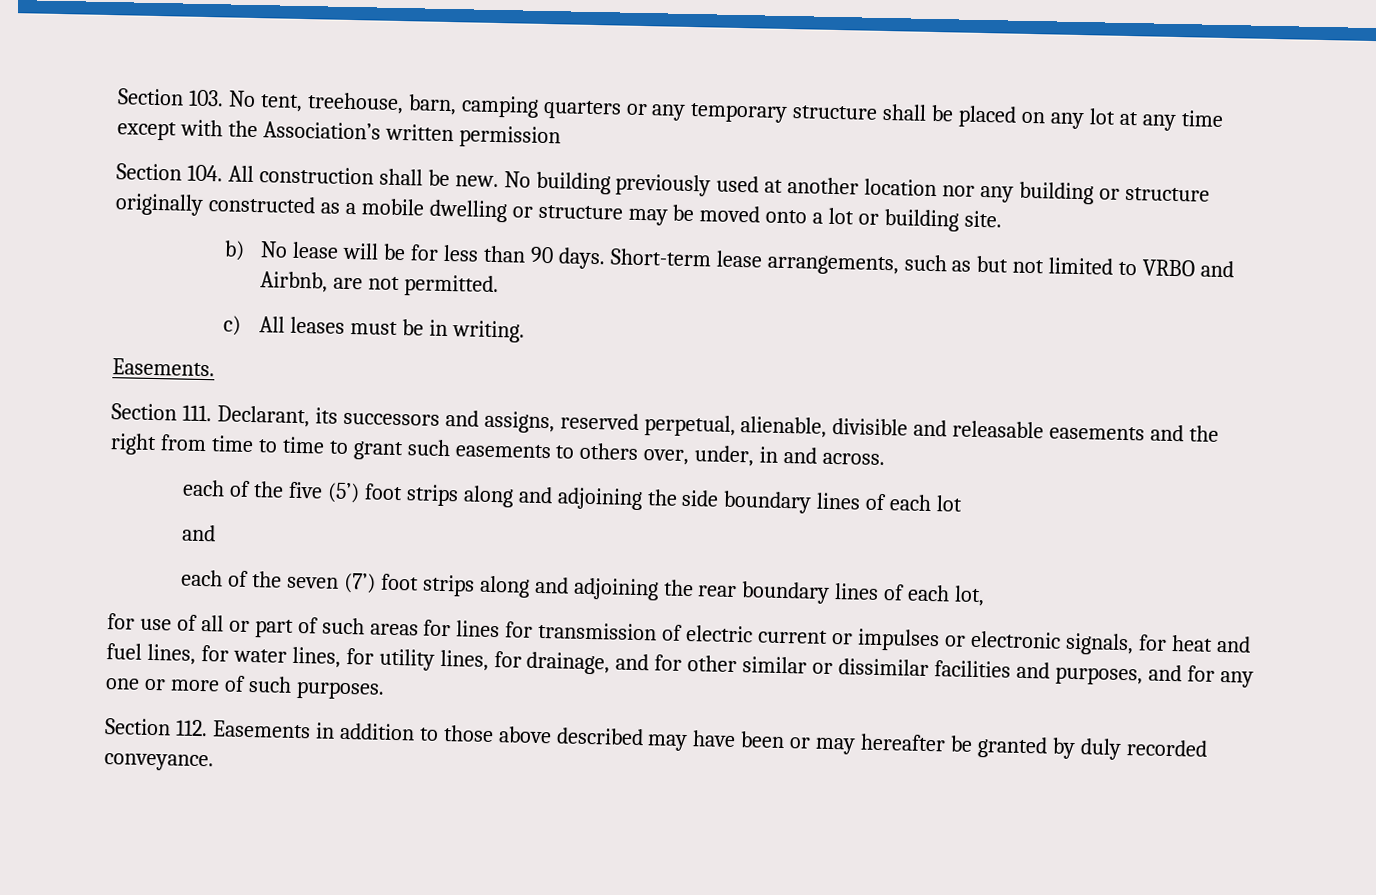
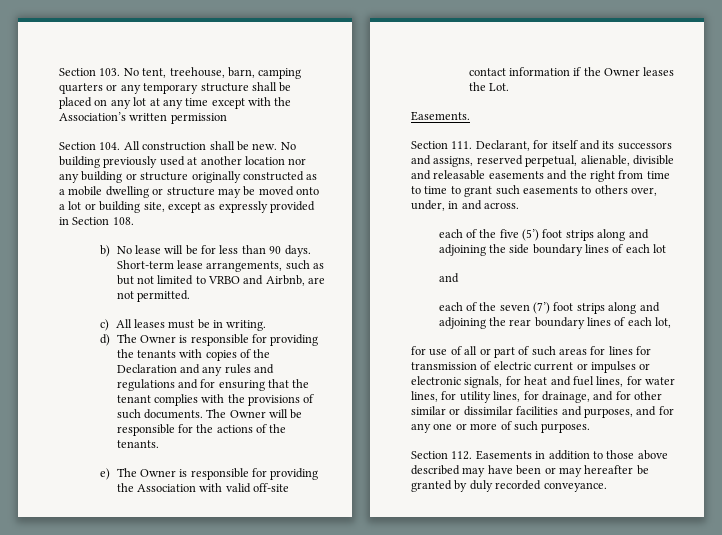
[964,210,1003,228] site. -> [143,201,315,213] [59,217,134,225] site, except as expressly provided in Section 108.
(525, 331) none -> [100,334,319,346] [116,349,271,361] [116,364,275,376] [116,379,310,391] [116,394,315,406] [116,409,303,419] [116,424,287,436] [116,440,159,448] [100,468,319,480] [116,483,290,493] [468,67,675,76] [468,82,509,91] // d) The Owner is responsible for providing the tenants with copies of the Declaration and any rules and regulations and for ensuring that the tenant complies with the provisions of such documents. The Owner will be responsible for the actions of the tenants. // e) The Owner is responsible for providing the Association with valid off-site contact information if the Owner leases the Lot.
(310, 416) none -> [533,140,600,150] for itself and

